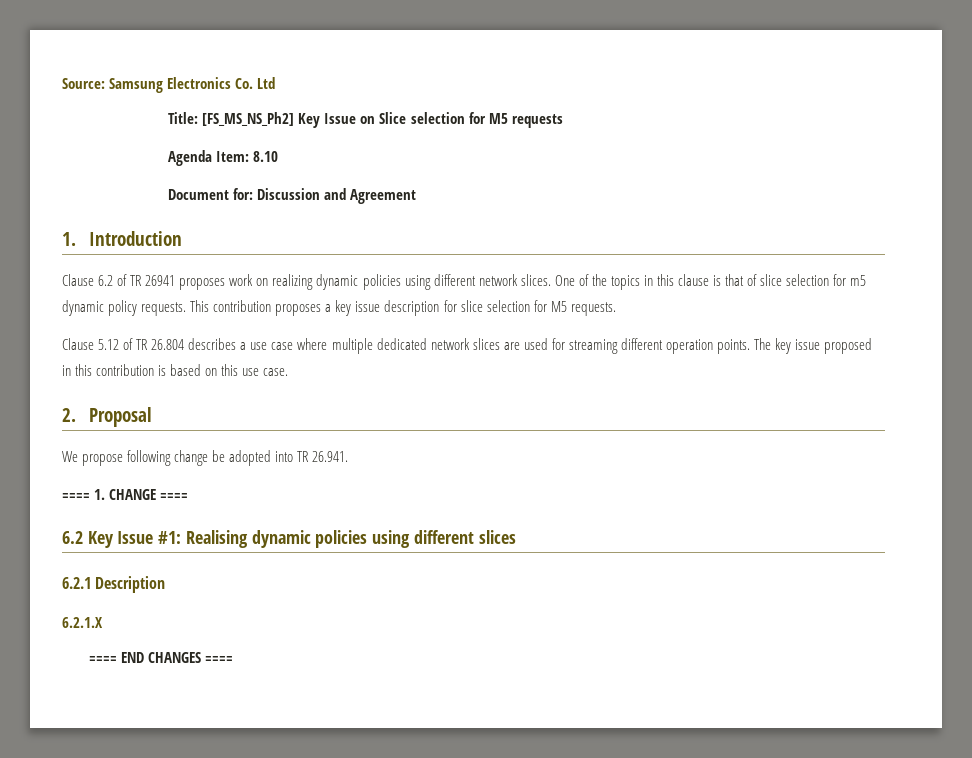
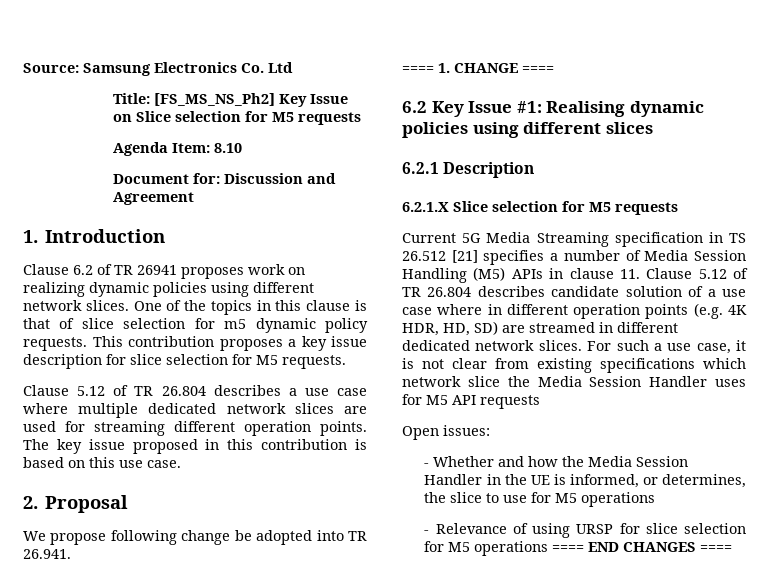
(103, 622) // -> [453,201,678,215] [402,232,746,247] [402,250,746,265] [402,267,748,283] [402,286,746,297] [402,303,747,319] [402,321,678,336] [402,340,746,354] [402,358,746,373] [402,376,746,387] [402,394,540,409] [402,425,490,440] [424,456,689,467] [424,474,746,488] [424,492,656,507] [424,523,746,538] [424,541,549,556] Slice selection for M5 requests // Current 5G Media Streaming specification in TS 26.512 [21] specifies a number of Media Session Handling (M5) APIs in clause 11. Clause 5.12 of TR 26.804 describes candidate solution of a use case where in different operation points (e.g. 4K HDR, HD, SD) are streamed in different dedicated network slices. For such a use case, it is not clear from existing specifications which network slice the Media Session Handler uses for M5 API requests // Open issues: // - Whether and how the Media Session Handler in the UE is informed, or determines, the slice to use for M5 operations // - Relevance of using URSP for slice selection for M5 operations

